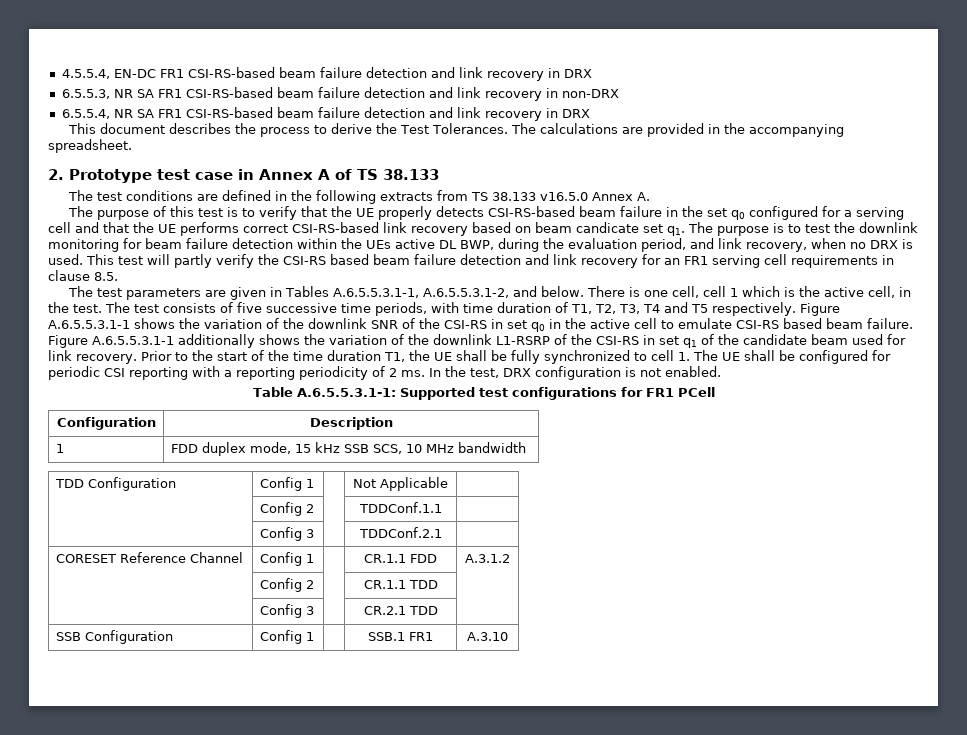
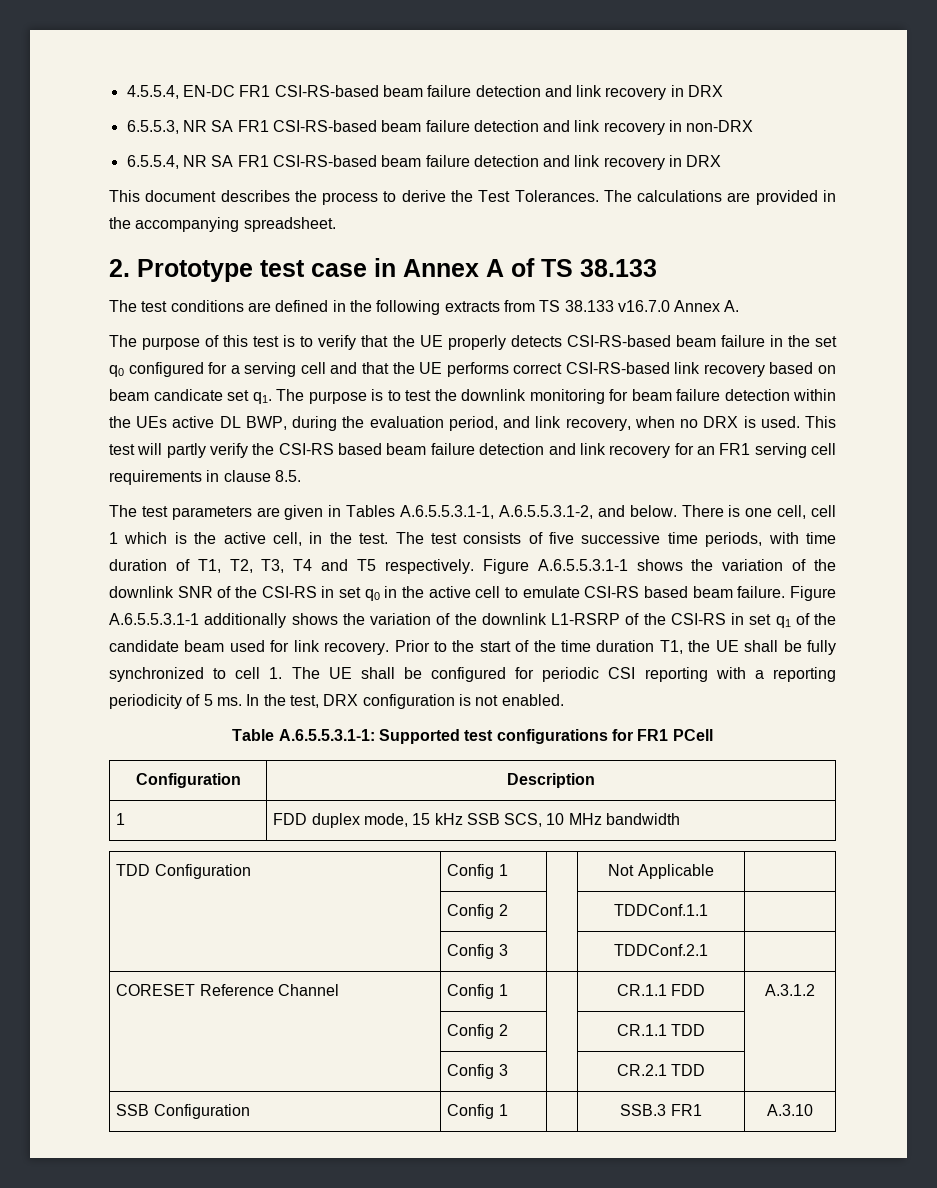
[539,192,588,201] v16.5.0 -> [617,300,670,312] v16.7.0
[389,368,397,377] 2 -> [203,694,213,706] 5
[368,632,405,641] SSB.1 -> [620,1104,667,1116] SSB.3

